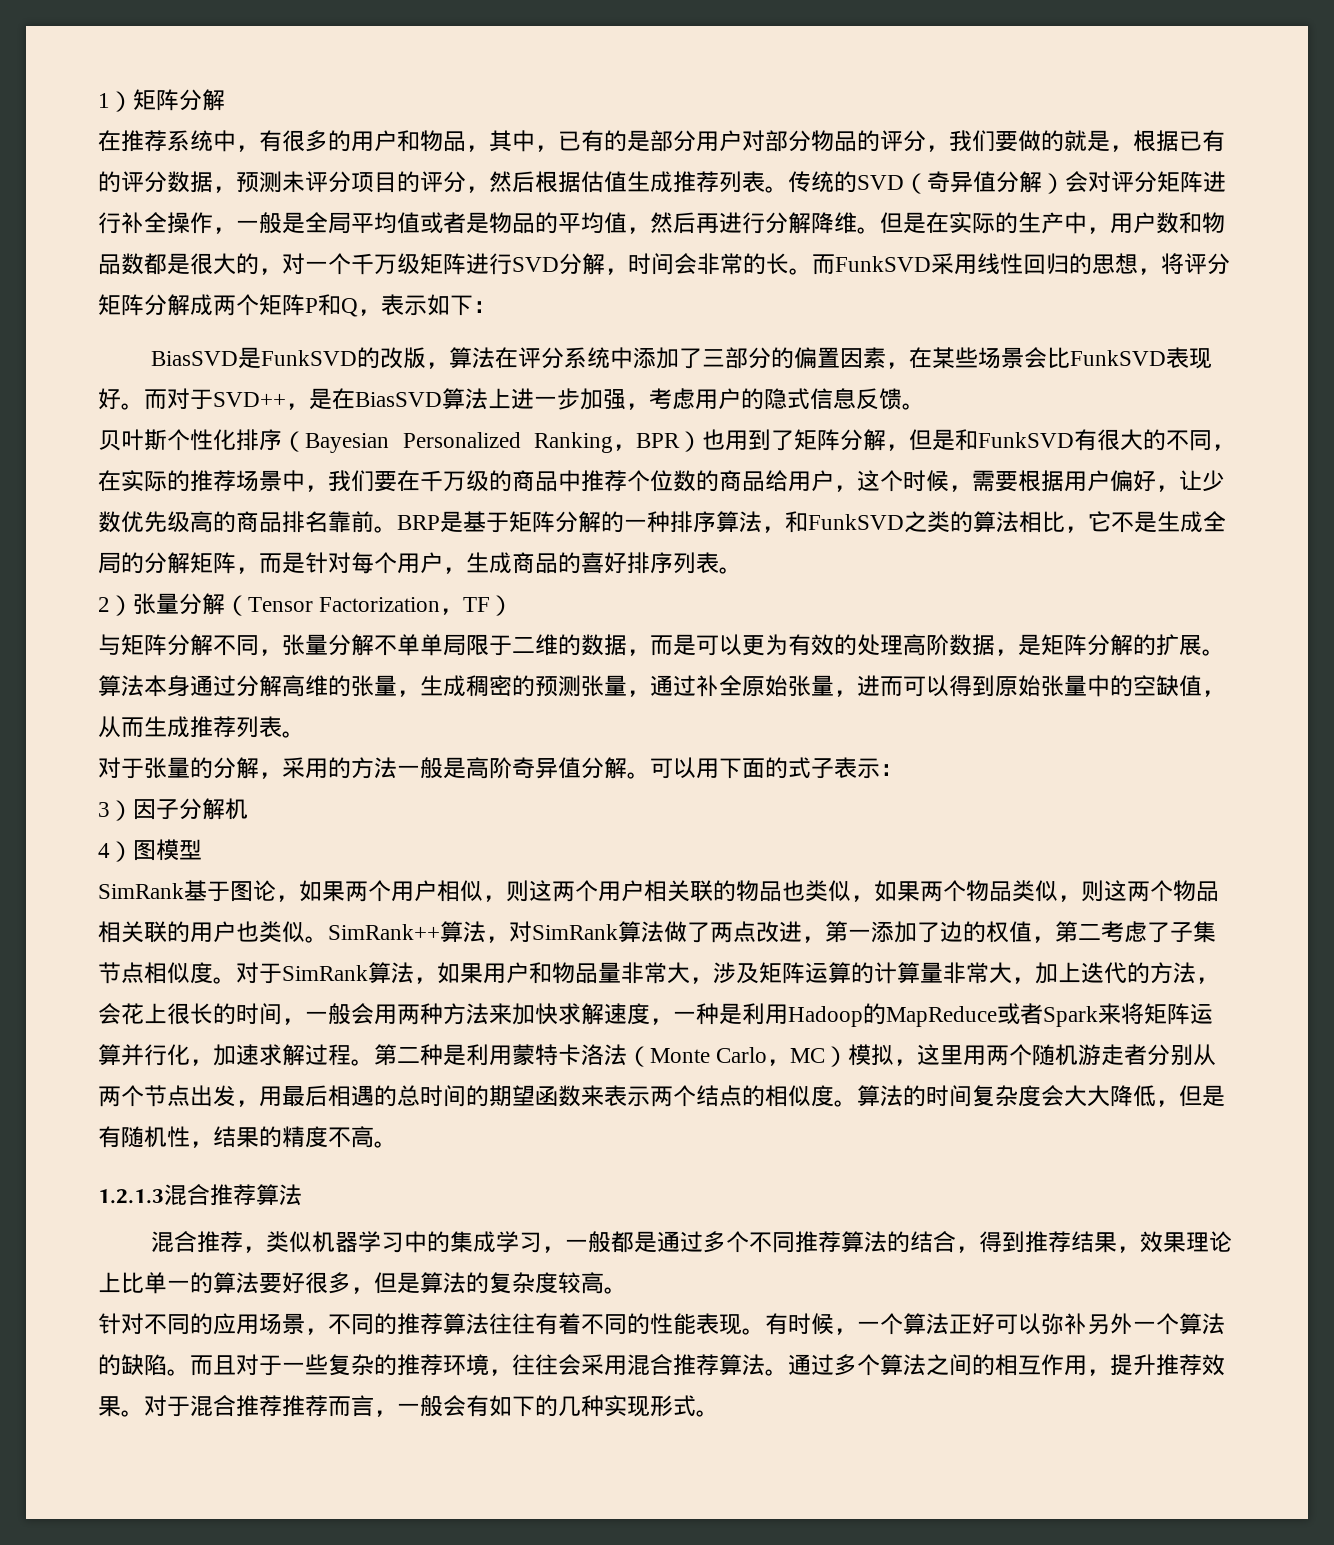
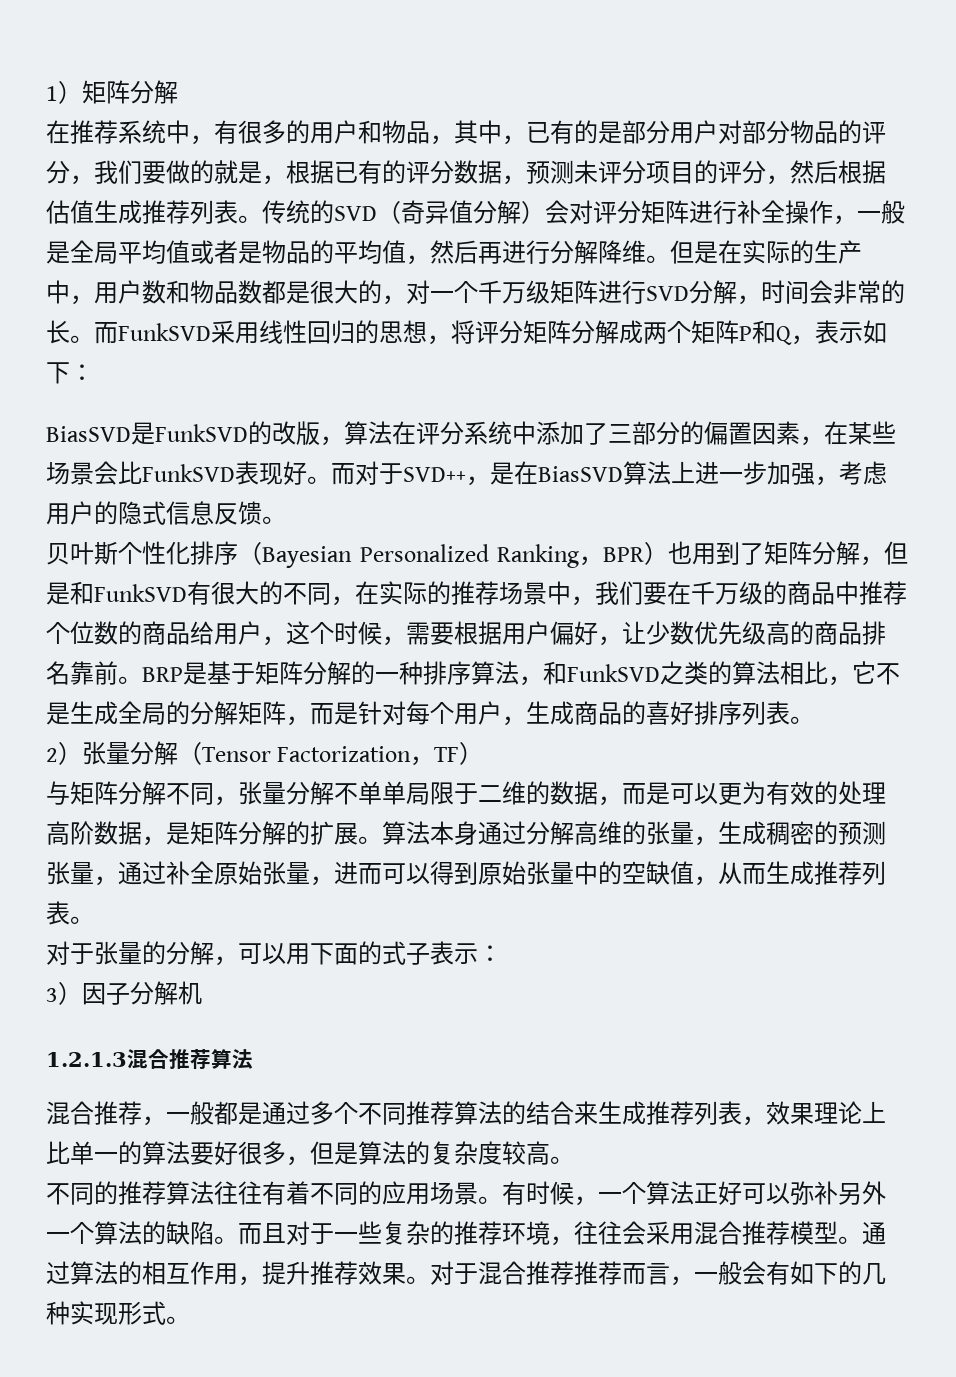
[282,757,650,779] 采用的方法一般是高阶奇异值分解。 -> (238, 961) none
[98,839,202,862] [98,880,1219,902] [98,921,1216,943] [98,962,1219,984] [98,1003,1213,1027] [98,1044,1217,1067] [98,1085,1225,1107] [98,1126,397,1148] // 4）图模型 // SimRank基于图论，如果两个用户相似，则这两个用户相关联的物品也类似，如果两个物品类似，则这两个物品相关联的用户也类似。SimRank++算法，对SimRank算法做了两点改进，第一添加了边的权值，第二考虑了子集节点相似度。对于SimRank算法，如果用户和物品量非常大，涉及矩阵运算的计算量非常大，加上迭代的方法，会花上很长的时间，一般会用两种方法来加快求解速度，一种是利用Hadoop的MapReduce或者Spark来将矩阵运算并行化，加速求解过程。第二种是利用蒙特卡洛法（Monte Carlo，MC）模拟，这里用两个随机游走者分别从两个节点出发，用最后相遇的总时间的期望函数来表示两个结点的相似度。算法的时间复杂度会大大降低，但是有随机性，结果的精度不高。 -> (202, 993) none
[265,1231,565,1253] 类似机器学习中的集成学习， -> (166, 1121) none
[955,1231,1117,1253] ，得到推荐结果 -> [574,1101,742,1125] 来生成推荐列表
[98,1313,328,1335] 针对不同的应用场景， -> (574, 1160) none
[650,1313,742,1335] 性能表现 -> [382,1181,478,1205] 应用场景
[719,1354,972,1376] 算法。通过多个算法之间 -> [790,1221,886,1245] [46,1261,118,1285] 模型。通过算法

